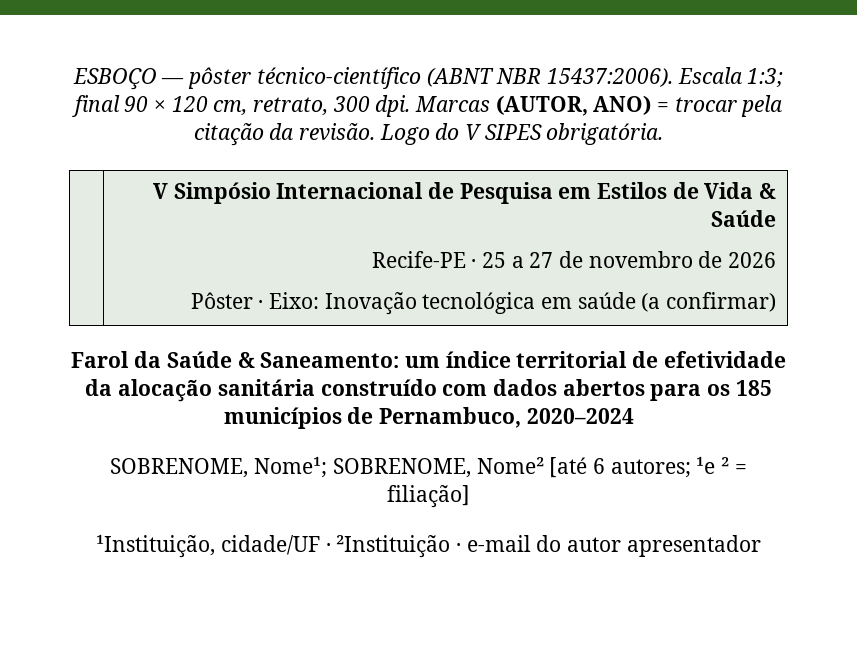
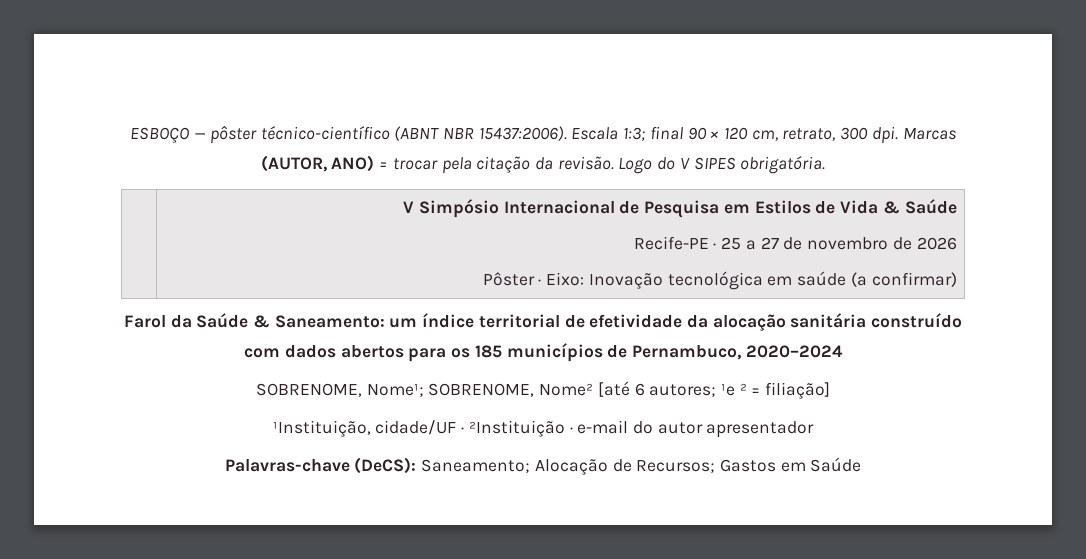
(761, 546) none -> [224,457,862,475] // Palavras-chave (DeCS): Saneamento; Alocação de Recursos; Gastos em Saúde

